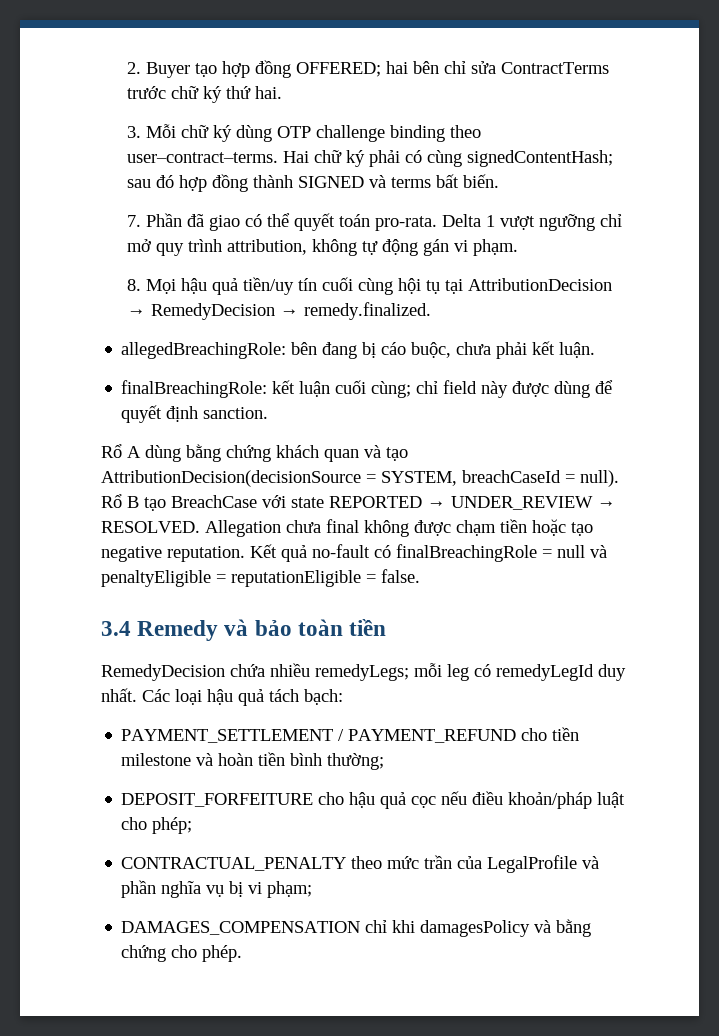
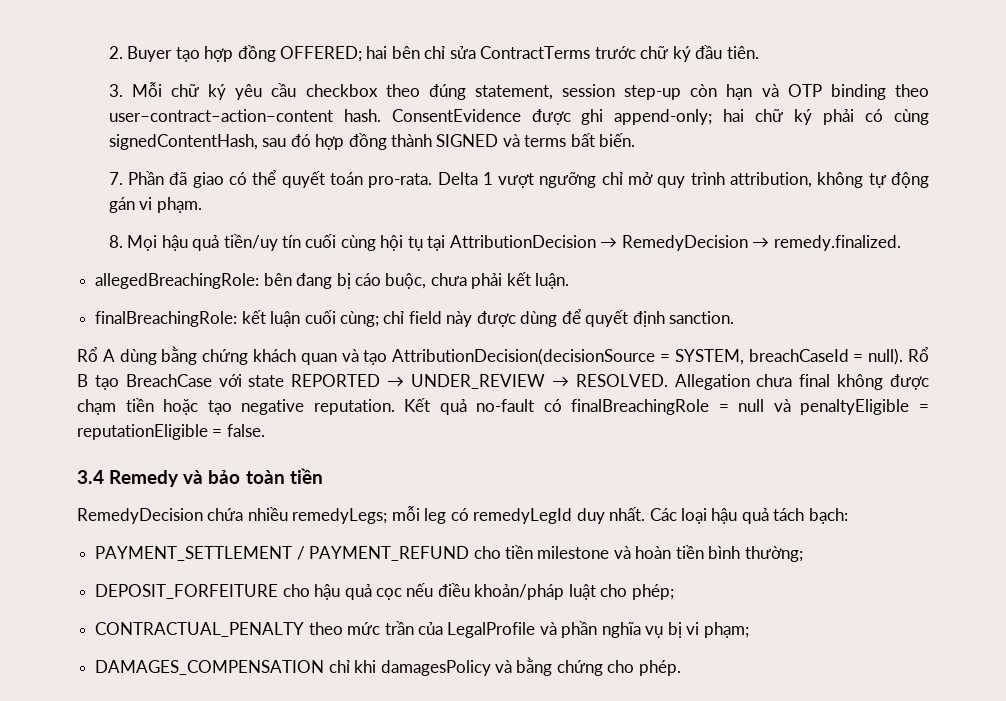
[226,86,283,99] thứ hai. -> [695,45,759,59] đầu tiên.
[236,125,482,142] [127,151,310,163] dùng OTP challenge binding theo user–contract–terms. Hai -> [235,83,930,100] [108,109,745,125] yêu cầu checkbox theo đúng statement, session step-up còn hạn và OTP binding theo user–contract–action–content hash. ConsentEvidence được ghi append-only; hai
[467,150,614,167] signedContentHash; -> [108,134,258,150] signedContentHash,

